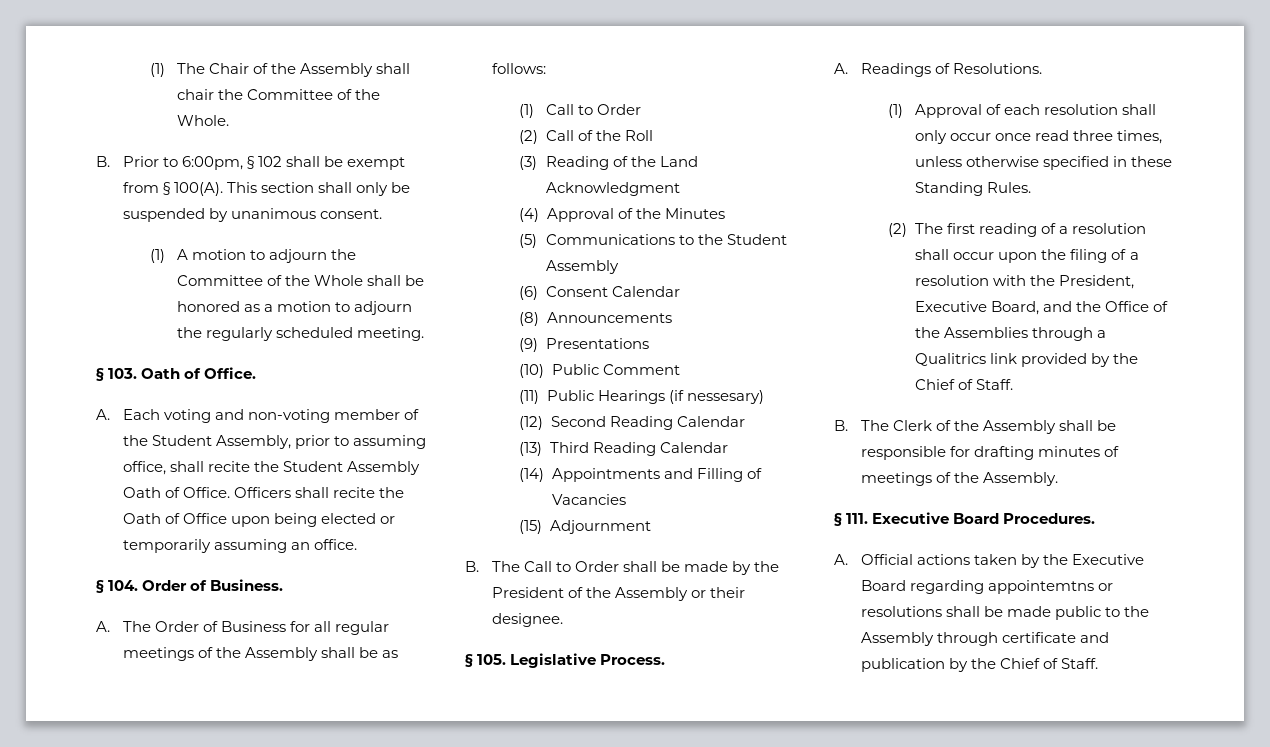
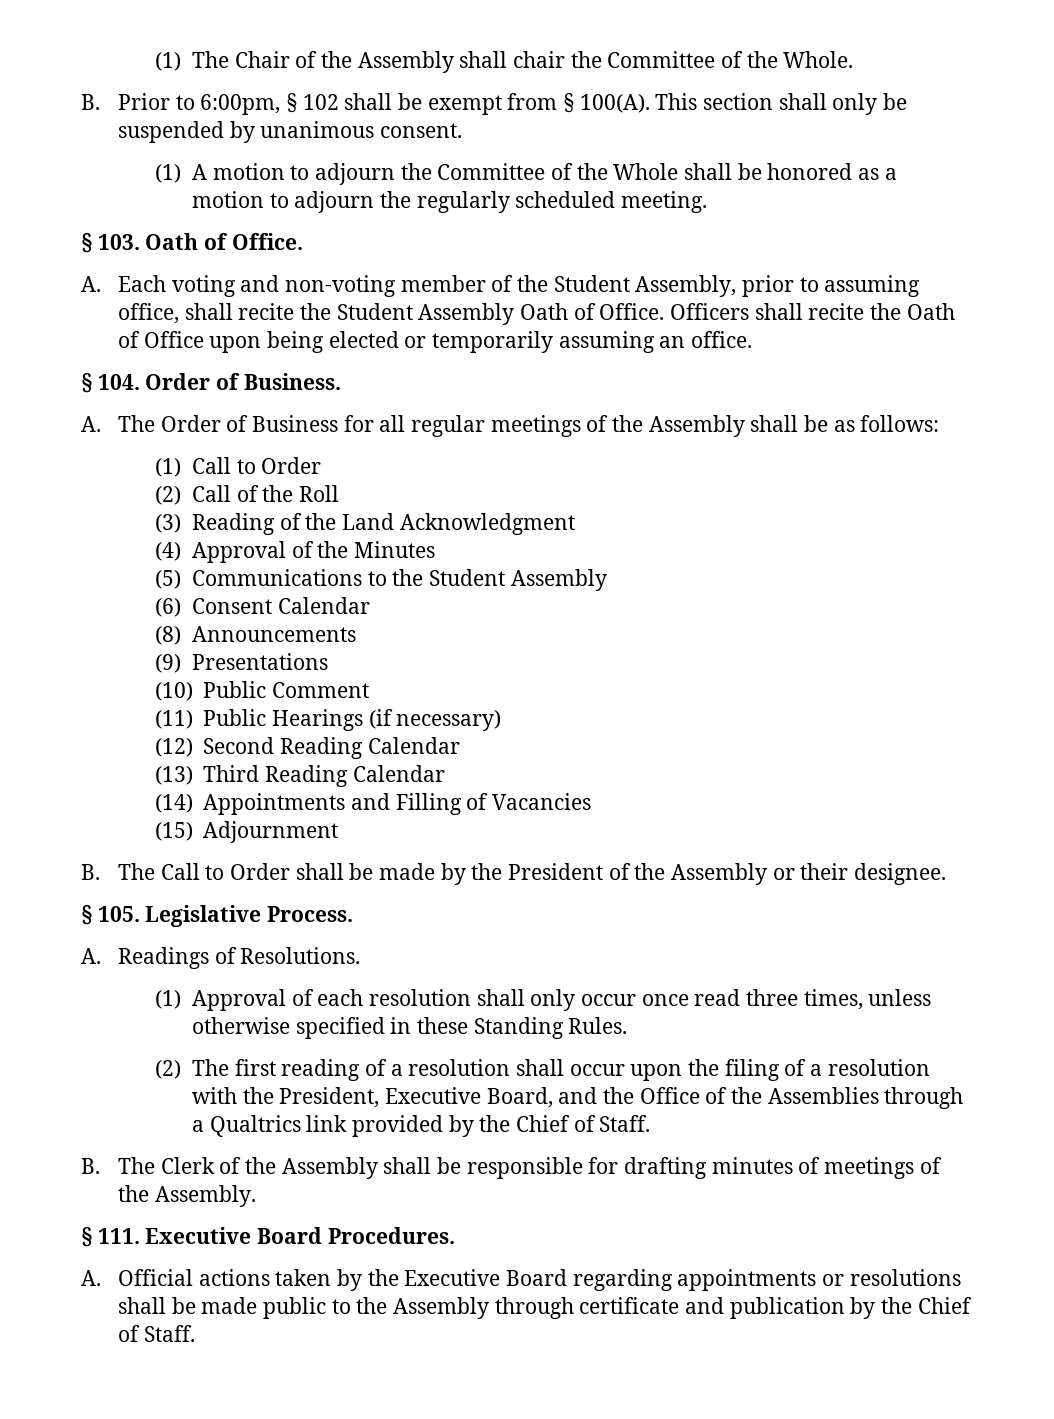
[686,390,764,404] nessesary) -> [396,710,502,731] necessary)
[915,353,987,366] Qualitrics -> [209,1115,301,1137] Qualtrics
[988,580,1095,594] appointemtns -> [677,1269,817,1291] appointments

